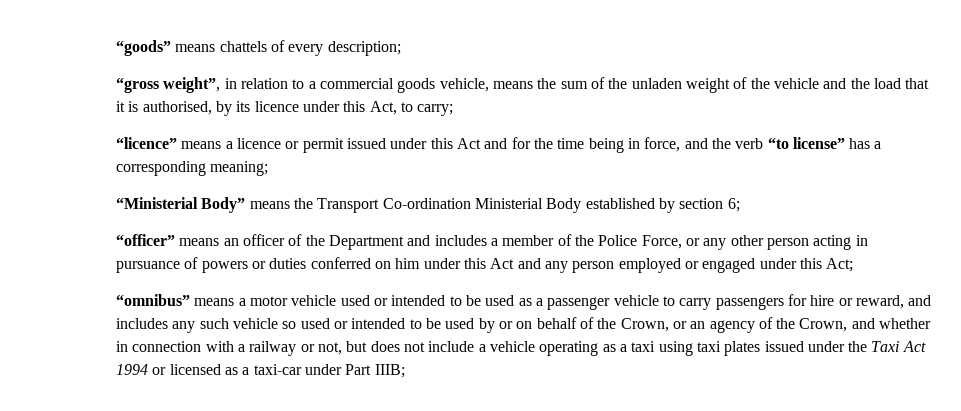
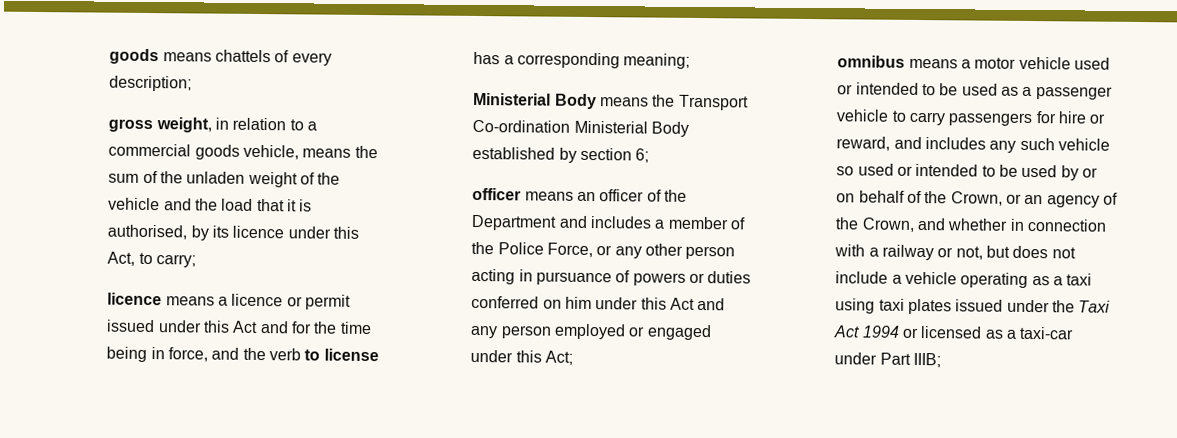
[116,40,172,56] “goods” -> [109,48,160,65] goods
[116,77,221,93] “gross weight”, -> [108,117,212,133] gross weight,
[116,137,178,149] “licence” -> [107,292,163,306] licence
[767,137,845,149] “to license” -> [304,348,379,362] to license
[116,197,246,213] “Ministerial Body” -> [473,92,597,110] Ministerial Body
[116,234,176,246] “officer” -> [472,187,522,201] officer
[116,294,191,306] “omnibus” -> [837,55,906,68] omnibus

